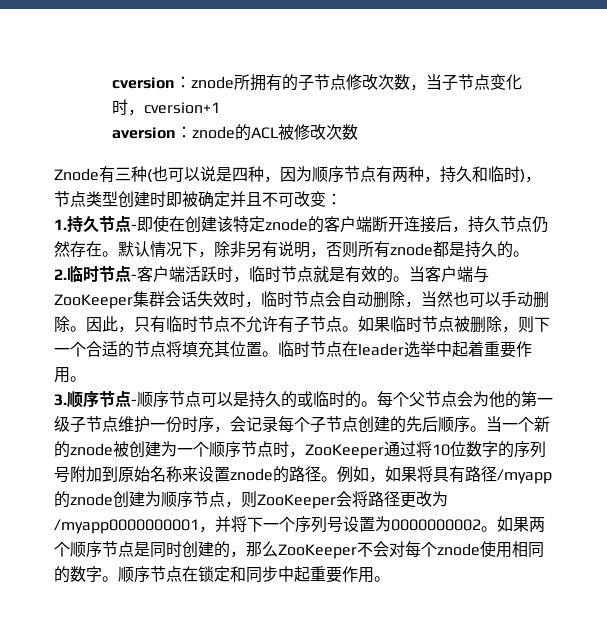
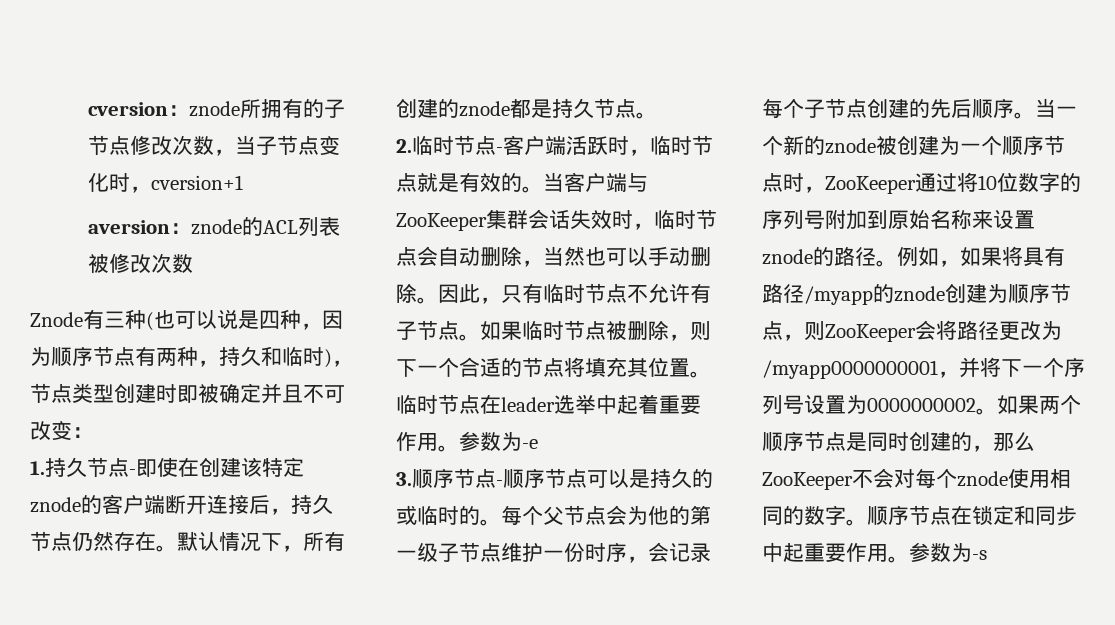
(279, 133) none -> [297,217,340,236] 列表
[214,241,390,258] 除非另有说明，否则所有 -> [303,531,345,551] [396,98,459,118] 所有创建的
[497,241,513,258] 的 -> [594,98,636,118] 节点
(86, 379) none -> [459,431,538,451] 参数为-e
(390, 579) none -> [909,542,987,562] 参数为-s

